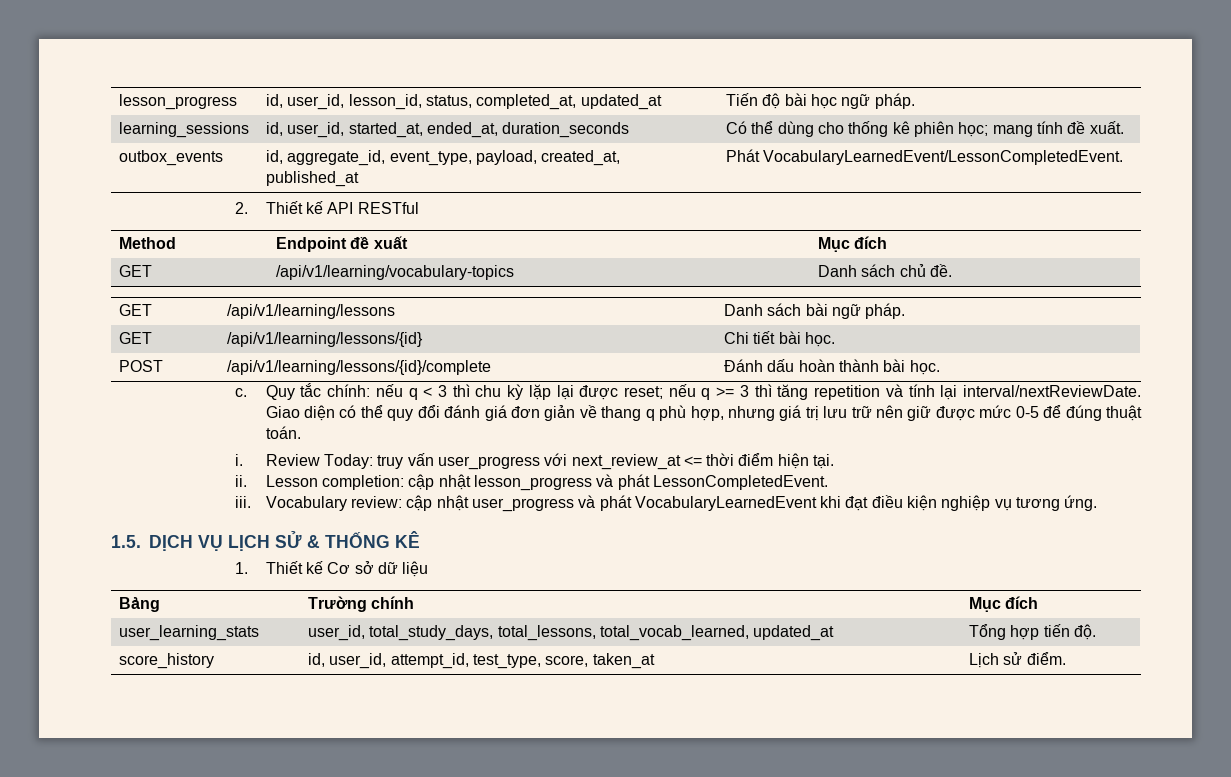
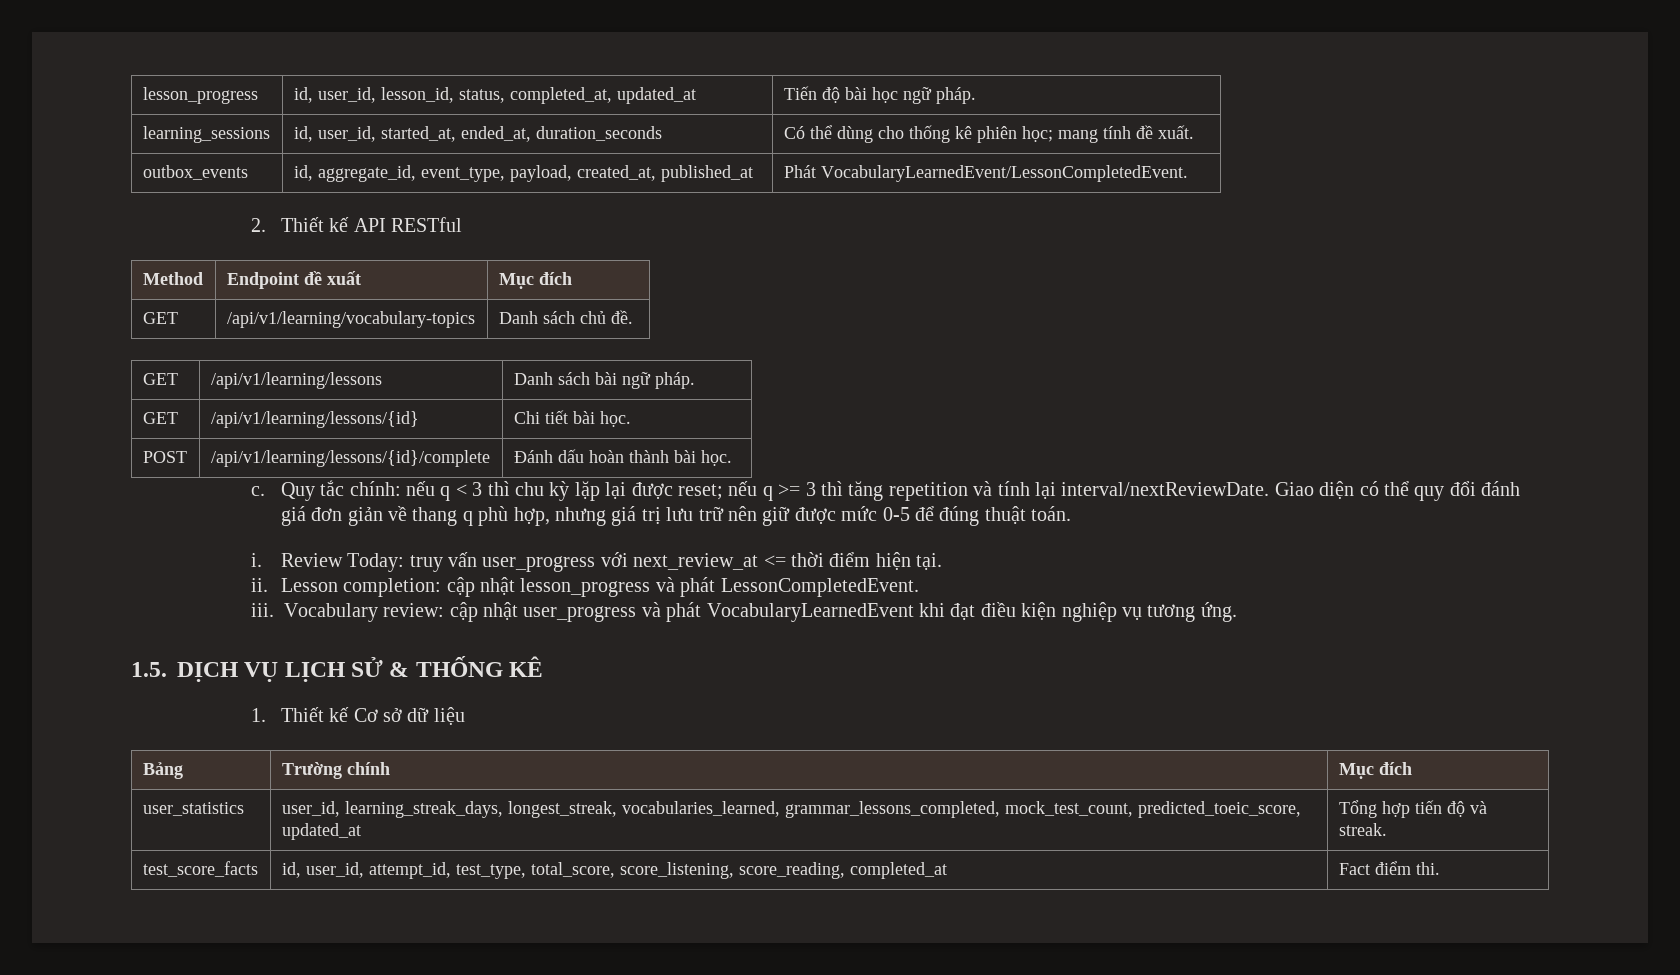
[119,625,260,641] [308,625,750,641] user_learning_stats | user_id, total_study_days, total_lessons, total_vocab_learned, -> [142,802,244,816] [281,801,1301,818] user_statistics | user_id, learning_streak_days, longest_streak, vocabularies_learned, grammar_lessons_completed, mock_test_count, predicted_toeic_score,
[1074,624,1097,640] [119,653,215,669] độ. // score_history -> [1446,801,1487,817] [1338,823,1387,836] [142,861,258,877] độ và streak. // test_score_facts
[545,653,655,669] [969,652,1066,668] score, taken_at | Lịch sử điểm. -> [530,862,947,879] [1338,861,1440,875] total_score, score_listening, score_reading, completed_at | Fact điểm thi.

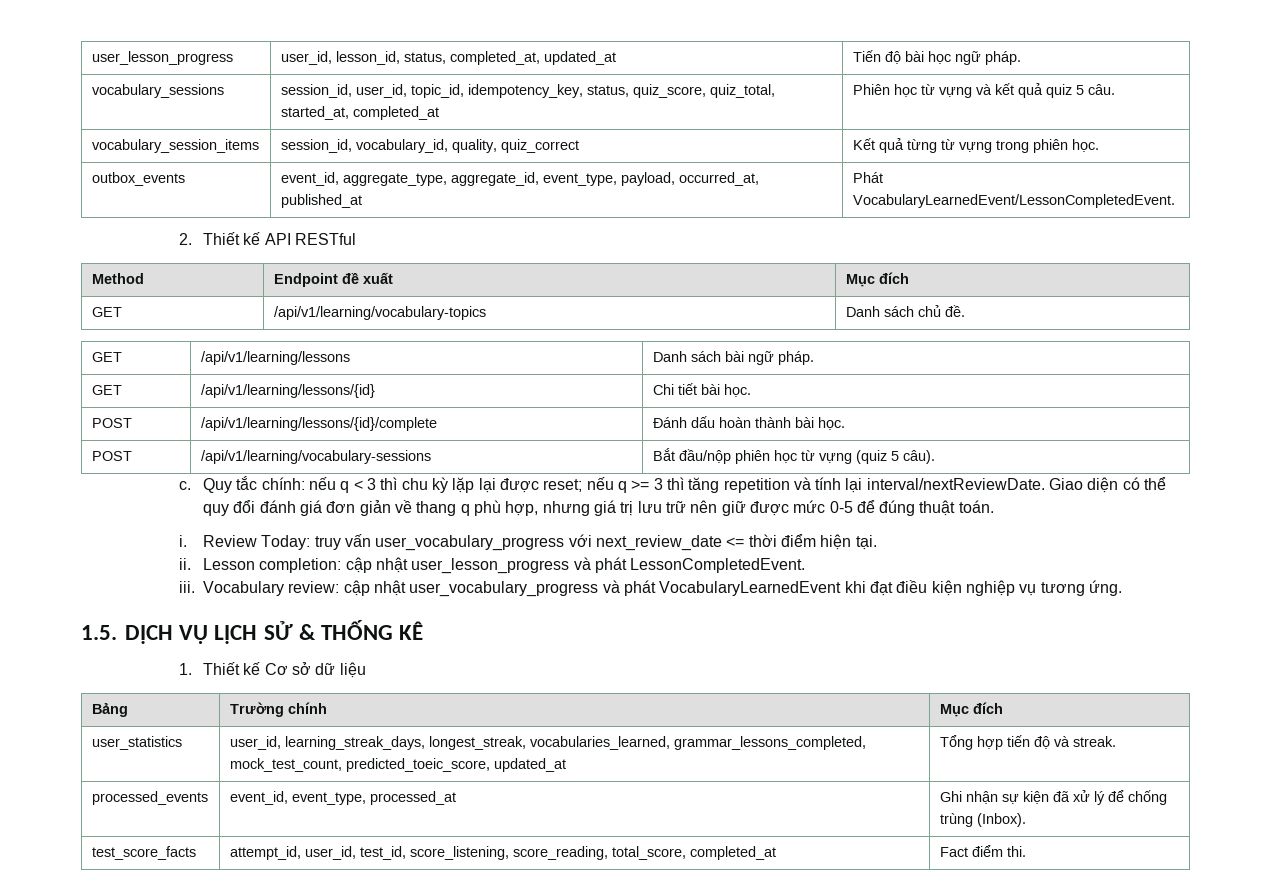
[142,87,258,104] [293,87,313,103] lesson_progress | id, -> [91,51,233,65] user_lesson_progress |
[142,126,270,143] [293,126,662,142] [783,125,1194,143] learning_sessions | id, user_id, started_at, ended_at, duration_seconds | Có thể dùng cho thống kê phiên học; mang tính đề xuất. -> [91,84,224,98] [280,84,775,98] [280,106,439,120] [852,83,1115,98] [91,139,259,153] [280,139,579,153] [852,138,1099,153] vocabulary_sessions | session_id, user_id, topic_id, idempotency_key, status, quiz_score, quiz_total, started_at, completed_at | Phiên học từ vựng và kết quả quiz 5 câu. // vocabulary_session_items | session_id, vocabulary_id, quality, quiz_correct | Kết quả từng từ vựng trong phiên học.
[293,165,313,181] id, -> [280,172,447,186] event_id, aggregate_type,
[576,165,656,181] created_at, -> [678,172,759,186] occurred_at,
(732, 458) none -> [91,451,132,461] [200,450,431,464] [652,448,935,464] // POST | /api/v1/learning/vocabulary-sessions | Bắt đầu/nộp phiên học từ vựng (quiz 5 câu).
[482,552,759,572] user_progress với next_review_at -> [375,534,723,551] user_vocabulary_progress với next_review_date
[520,578,651,597] lesson_progress -> [411,558,570,574] user_lesson_progress
[523,606,637,622] user_progress -> [409,581,599,597] user_vocabulary_progress
[142,861,258,877] [281,862,615,879] test_score_facts | id, user_id, attempt_id, test_type, total_score, -> [91,791,208,805] [229,791,456,805] [939,790,1167,805] [939,813,1026,827] [91,846,196,860] [229,846,406,860] processed_events | event_id, event_type, processed_at | Ghi nhận sự kiện đã xử lý để chống trùng (Inbox). // test_score_facts | attempt_id, user_id, test_id,
(845, 870) none -> [611,846,686,860] total_score,

